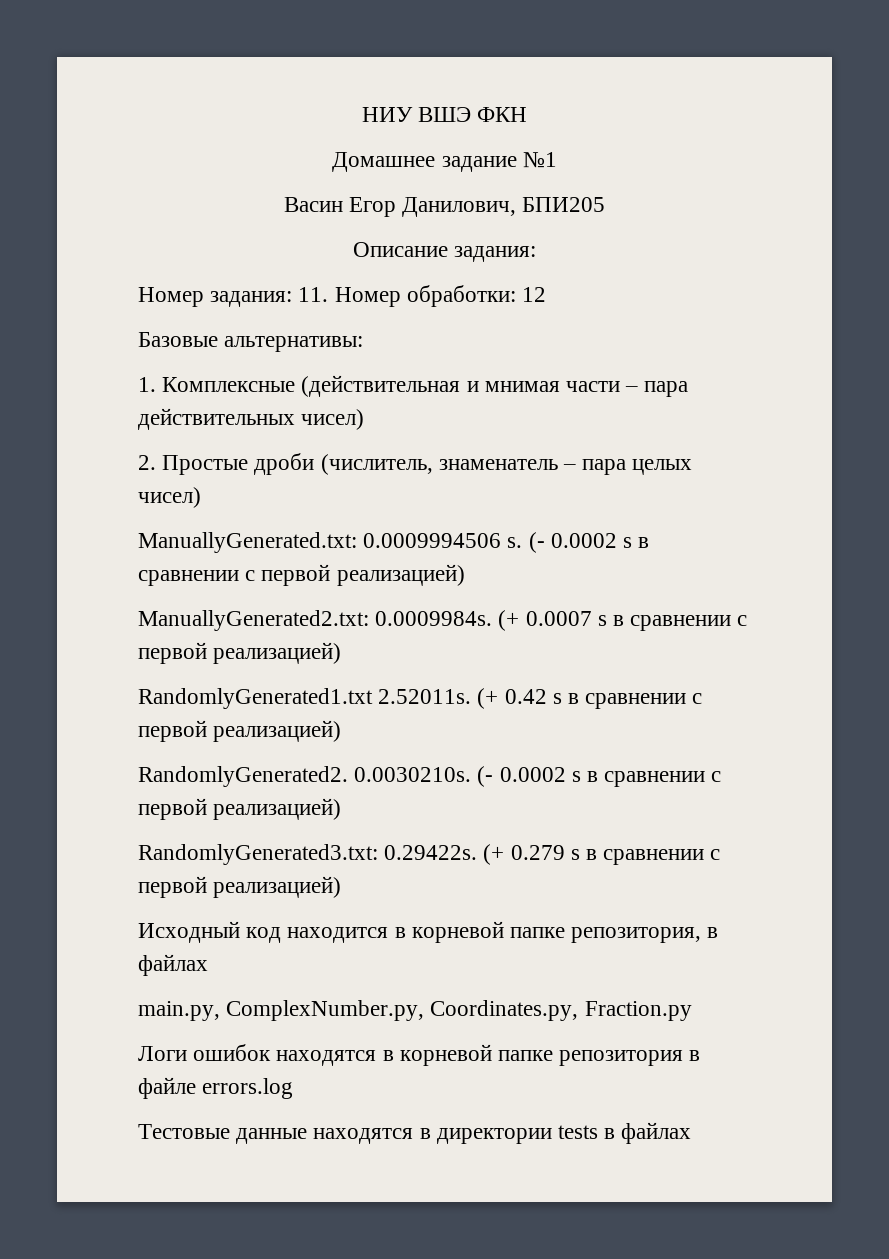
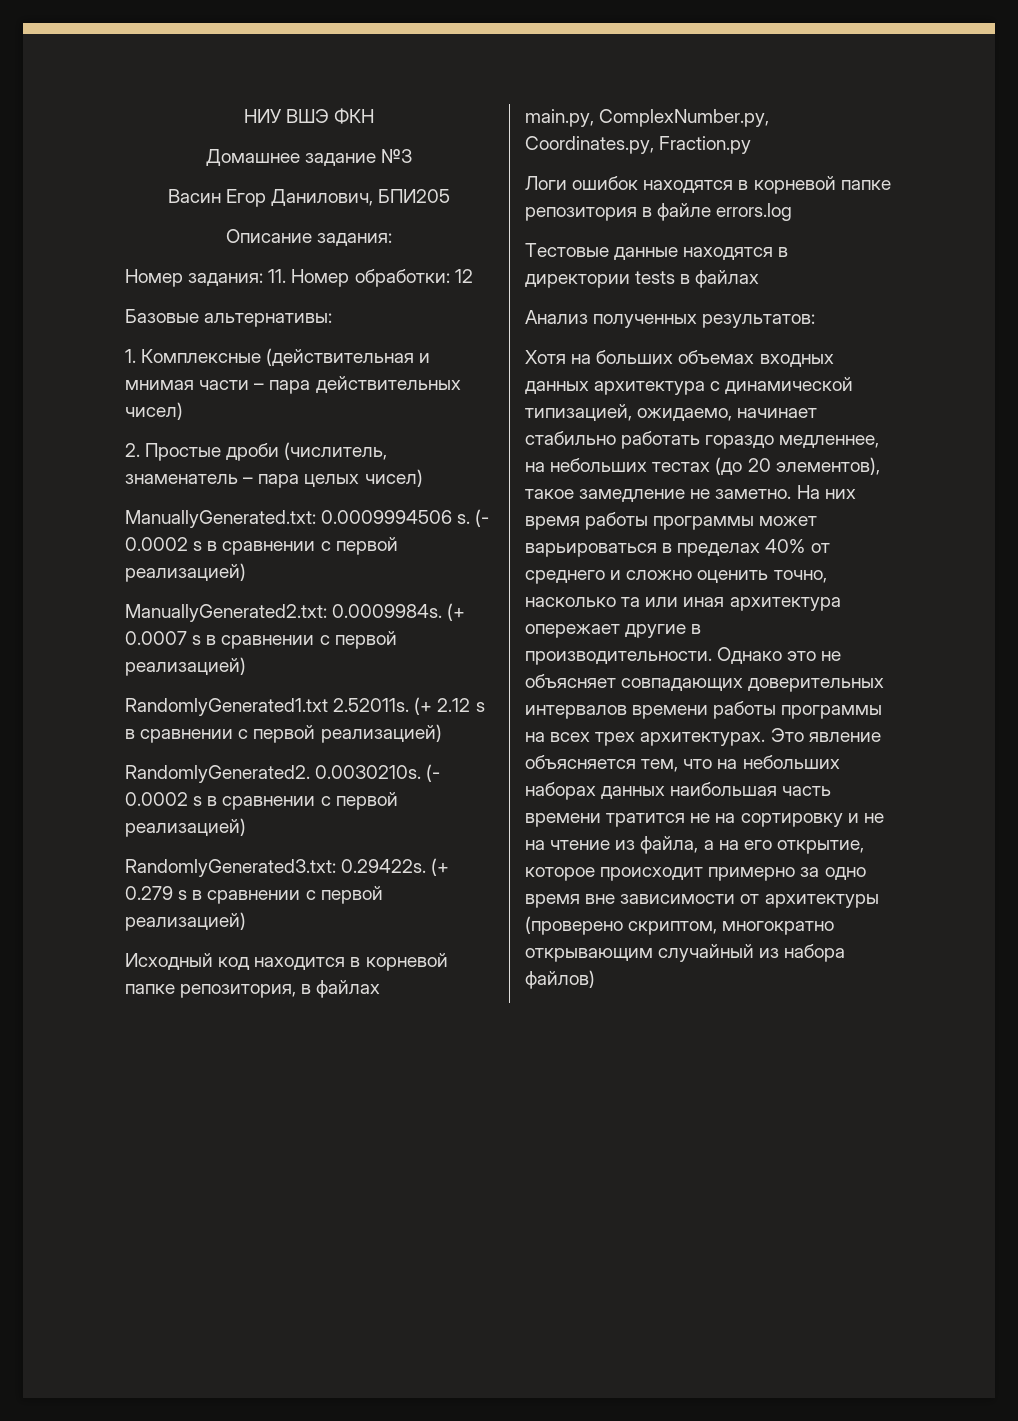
[522,152,557,168] №1 -> [381,149,413,163] №3
[504,689,547,704] 0.42 -> [437,698,471,712] 2.12
(692, 1133) none -> [525,310,816,328] [525,350,834,367] [525,377,854,395] [525,404,818,421] [525,431,880,449] [525,457,880,475] [525,485,856,502] [525,512,818,530] [525,539,830,557] [525,570,827,584] [525,597,841,611] [525,624,702,638] [525,647,842,665] [525,674,885,692] [525,701,883,719] [525,728,881,746] [525,755,840,772] [525,782,832,800] [525,813,884,827] [525,836,864,854] [525,867,866,881] [525,894,879,908] [525,916,835,935] [525,944,846,962] [525,970,595,989] // Анализ полученных результатов: // Хотя на больших объемах входных данных архитектура с динамической типизацией, ожидаемо, начинает стабильно работать гораздо медленнее, на небольших тестах (до 20 элементов), такое замедление не заметно. На них время работы программы может варьироваться в пределах 40% от среднего и сложно оценить точно, насколько та или иная архитектура опережает другие в производительности. Однако это не объясняет совпадающих доверительных интервалов времени работы программы на всех трех архитектурах. Это явление объясняется тем, что на небольших наборах данных наибольшая часть времени тратится не на сортировку и не на чтение из файла, а на его открытие, которое происходит примерно за одно время вне зависимости от архитектуры (проверено скриптом, многократно открывающим случайный из набора файлов)

